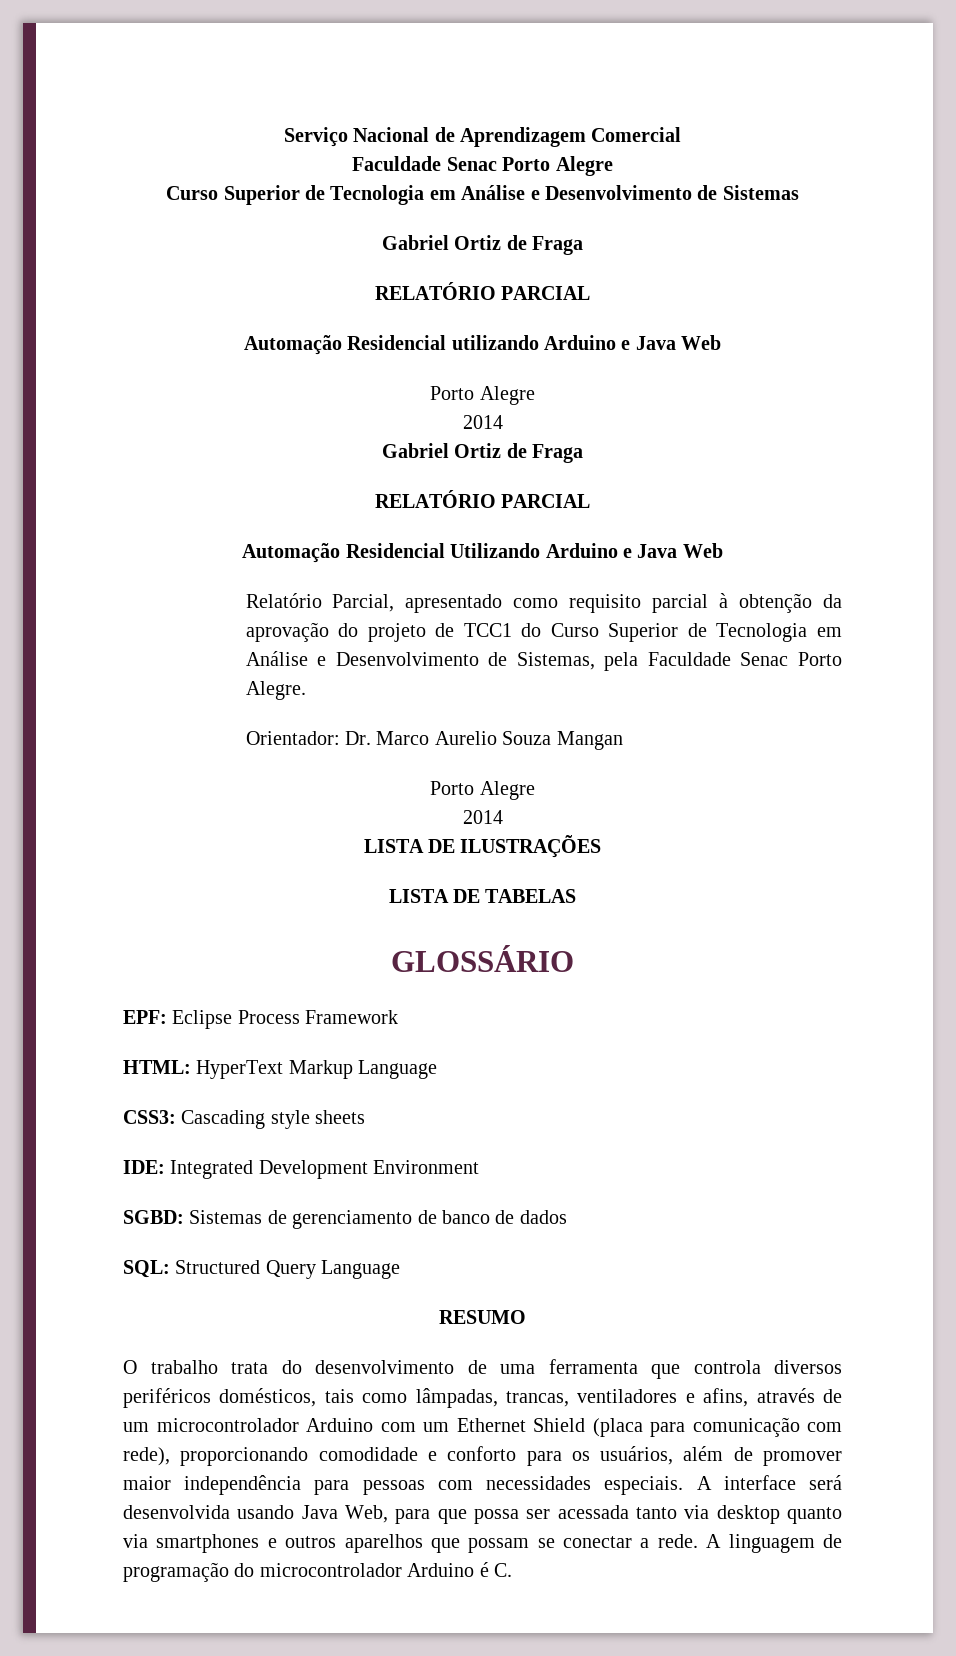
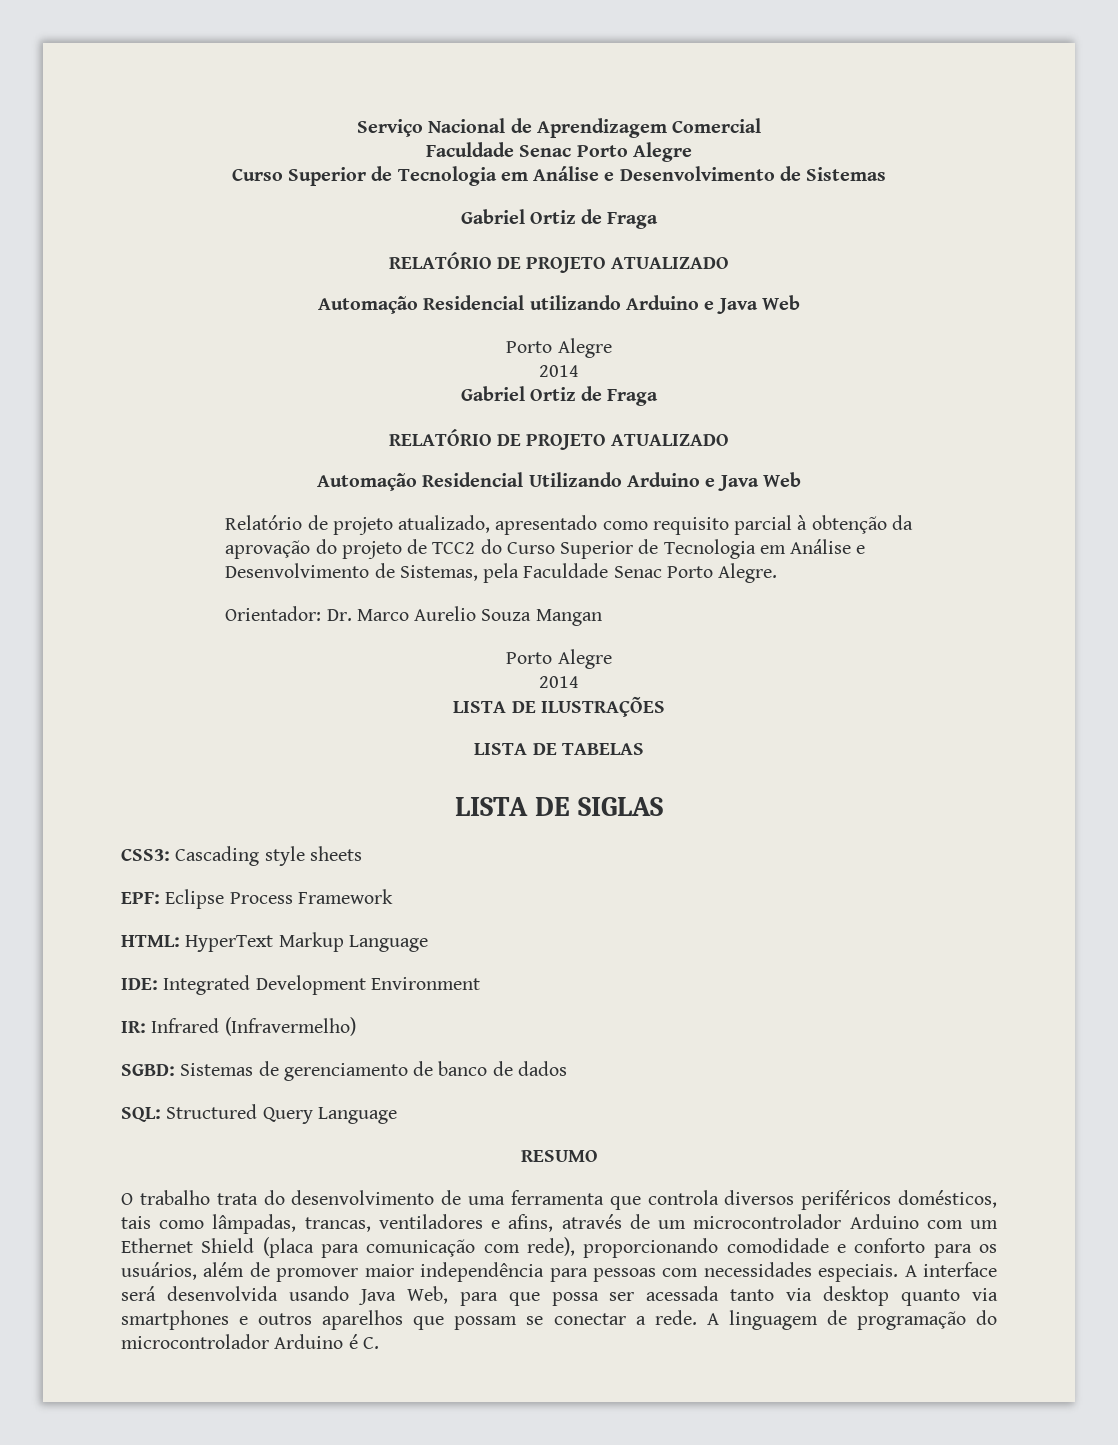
[501,286,591,300] PARCIAL -> [496,257,730,273] DE PROJETO ATUALIZADO
[501,494,591,508] PARCIAL -> [496,434,730,450] DE PROJETO ATUALIZADO
[332,594,395,612] Parcial, -> [307,515,491,535] de projeto atualizado,
[463,623,512,637] TCC1 -> [432,542,476,554] TCC2
[391,945,574,972] GLOSSÁRIO -> [455,797,663,816] [121,846,362,866] LISTA DE SIGLAS // CSS3: Cascading style sheets
[123,1110,366,1129] // CSS3: Cascading style sheets -> (428, 943) none
(480, 1167) none -> [121,1017,356,1036] // IR: Infrared (Infravermelho)

